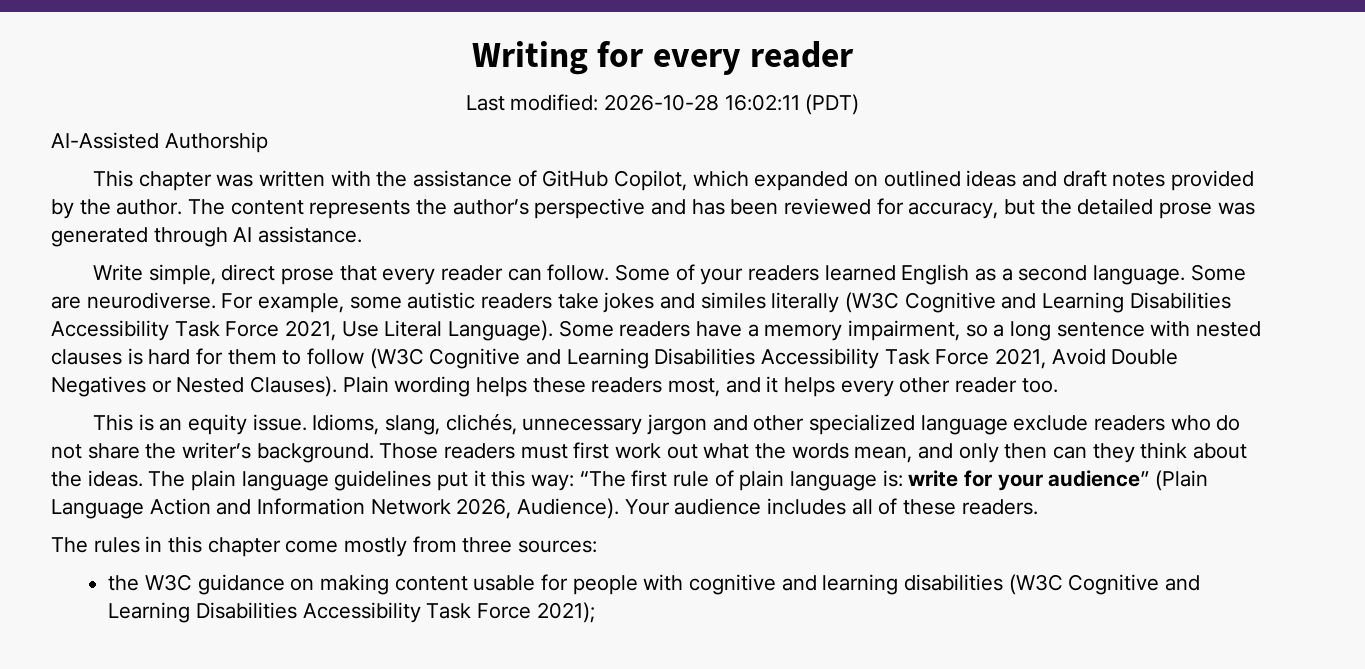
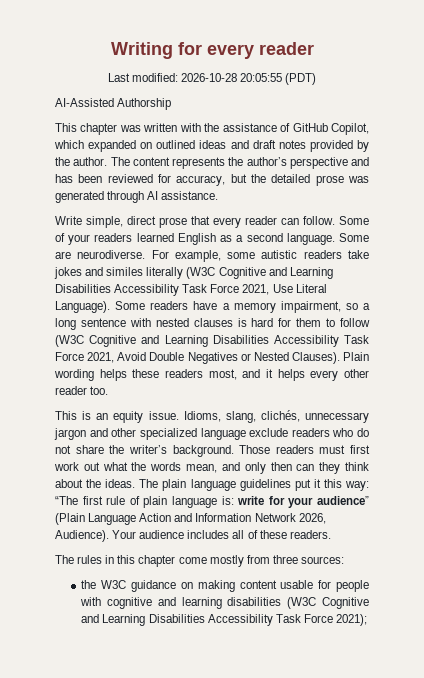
[724,94,800,111] 16:02:11 -> [240,73,283,82] 20:05:55

